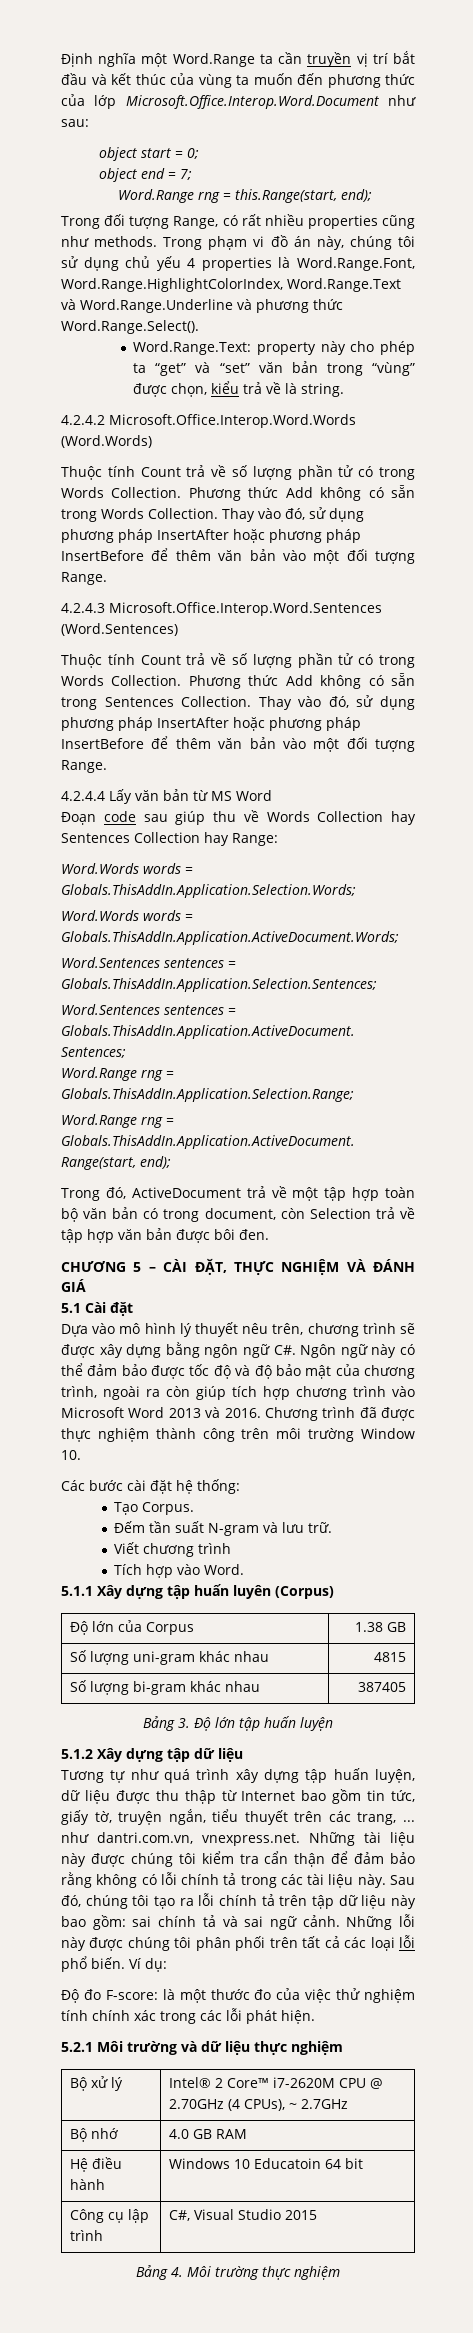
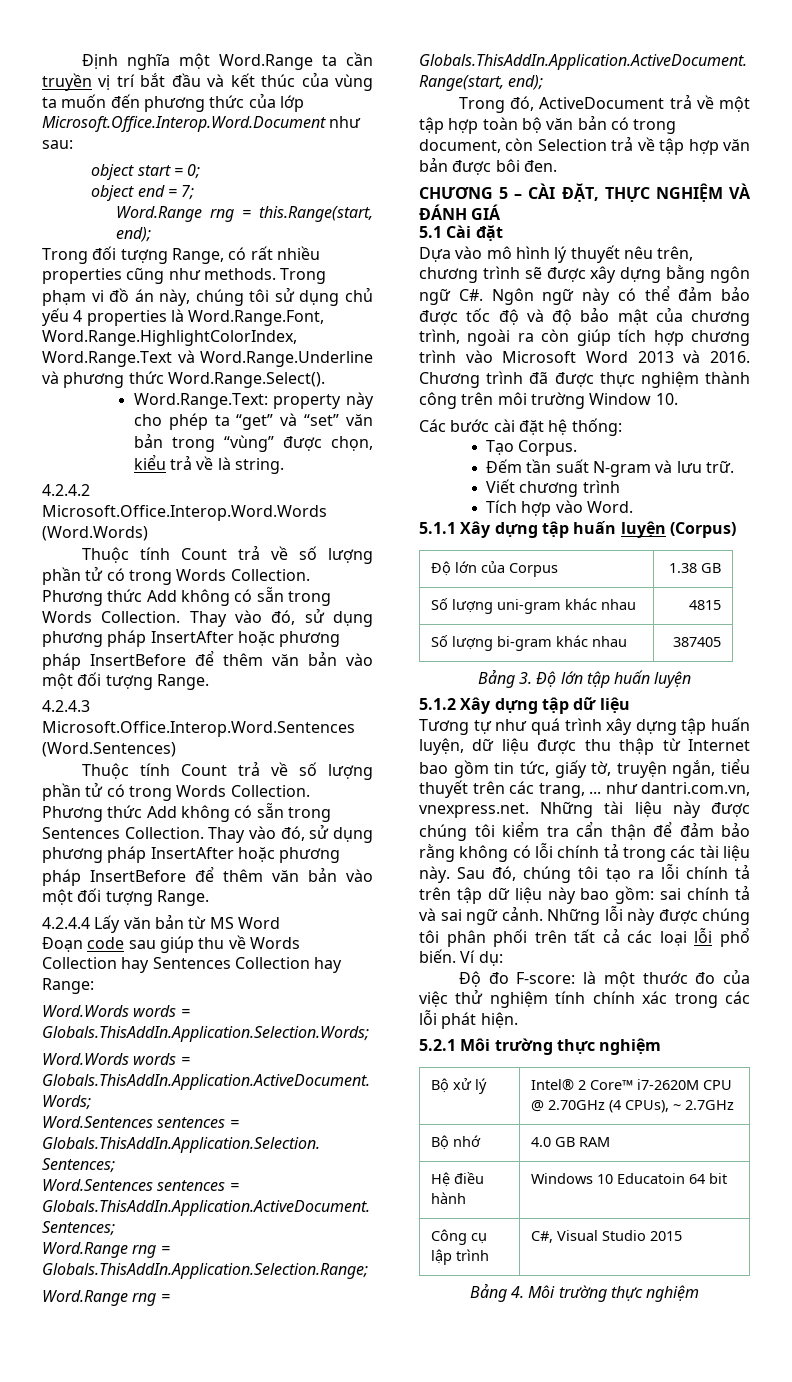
[233,1585,271,1599] luyên -> [620,521,666,538] luyện
[181,2041,250,2056] và dữ liệu -> (553, 1046) none

